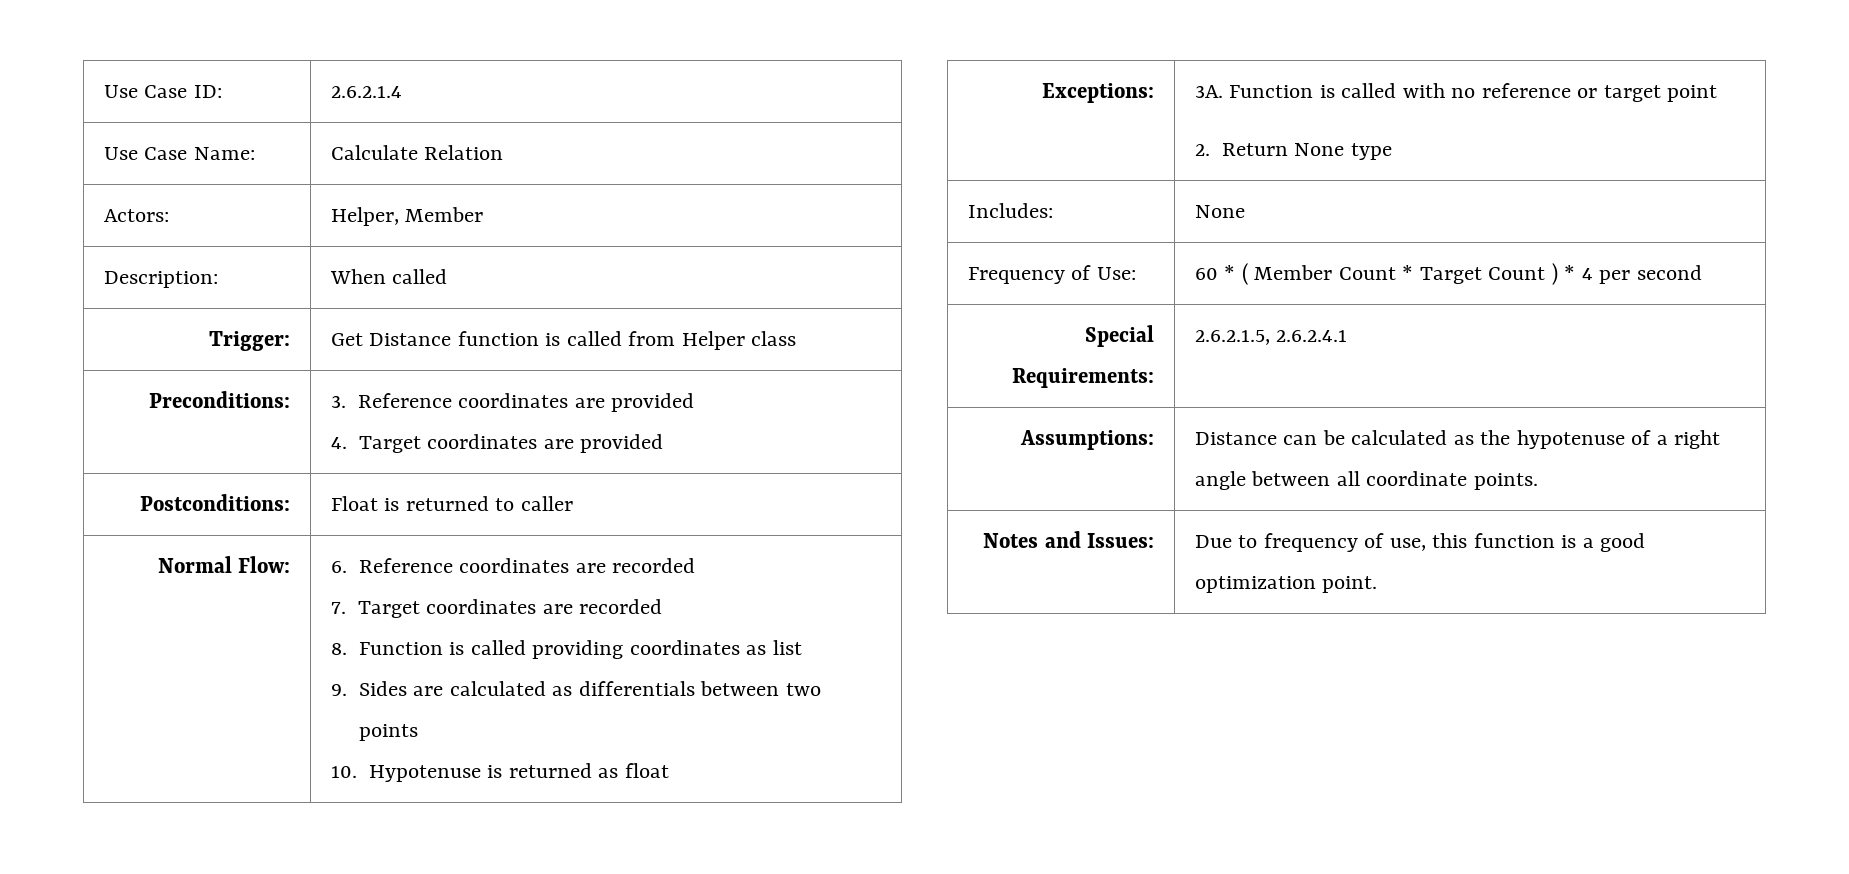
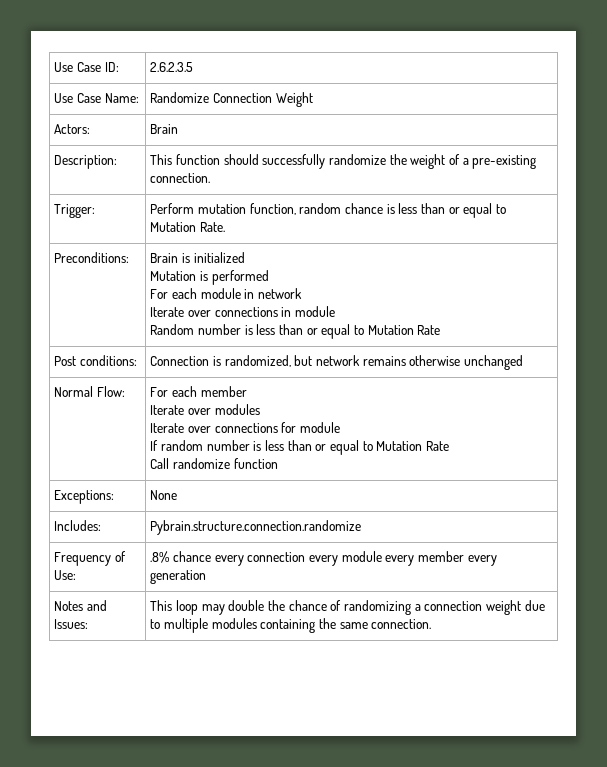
[330,86,402,98] 2.6.2.1.4 -> [150,62,194,72] 2.6.2.3.5
[330,145,504,160] Calculate Relation -> [150,92,313,107] Randomize Connection Weight
[330,207,484,226] Helper, Member -> [150,124,179,134] Brain
[329,269,448,284] [209,331,291,351] [330,331,797,350] [149,391,291,408] [330,393,695,412] [330,434,664,453] [140,494,291,511] [330,496,573,511] [157,556,291,573] [330,558,696,573] [330,599,663,618] [330,640,802,659] [330,681,821,696] [358,724,418,741] [330,763,669,782] [1042,83,1155,103] [1194,83,1718,102] [1194,143,1392,160] When called // Trigger: | Get Distance function is called from Helper class // Preconditions: | 3. Reference coordinates are provided // 4. Target coordinates are provided // Postconditions: | Float is returned to caller // Normal Flow: | 6. Reference coordinates are recorded // 7. Target coordinates are recorded // 8. Function is called providing coordinates as list // 9. Sides are calculated as differentials between two points // 10. Hypotenuse is returned as float // Exceptions: | 3A. Function is called with no reference or target point // 2. Return None type -> [150,154,537,169] [150,173,211,183] [54,204,96,218] [150,203,506,218] [150,222,226,232] [54,252,130,263] [150,252,245,263] [150,270,269,285] [150,288,302,299] [150,306,336,317] [150,324,441,339] [54,355,138,366] [150,355,523,370] [54,386,126,397] [150,386,247,397] [150,404,260,415] [150,422,341,433] [150,440,449,455] [150,458,278,469] [54,490,115,504] [150,490,178,500] This function should successfully randomize the weight of a pre-existing connection. // Trigger: | Perform mutation function, random chance is less than or equal to Mutation Rate. // Preconditions: | Brain is initialized // Mutation is performed // For each module in network // Iterate over connections in module // Random number is less than or equal to Mutation Rate // Post conditions: | Connection is randomized, but network remains otherwise unchanged // Normal Flow: | For each member // Iterate over modules // Iterate over connections for module // If random number is less than or equal to Mutation Rate // Call randomize function // Exceptions: | None
[1194,205,1245,218] | None -> [150,520,362,535] | Pybrain.structure.connection.randomize
[1194,263,1702,285] [1085,325,1155,347] [1012,368,1155,388] [1194,330,1348,345] [1020,430,1155,450] [1194,430,1721,449] [1194,471,1538,490] [983,531,1155,548] [1194,533,1646,552] [1194,576,1378,593] 60 * ( Member Count * Target Count ) * 4 per second // Special Requirements: | 2.6.2.1.5, 2.6.2.4.1 // Assumptions: | Distance can be calculated as the hypotenuse of a right angle between all coordinate points. // Notes and Issues: | Due to frequency of use, this function is a good optimization point. -> [150,551,497,566] [150,570,207,584] [54,600,108,611] [54,619,89,629] [150,600,545,615] [150,618,432,633] .8% chance every connection every module every member every generation // Notes and Issues: | This loop may double the chance of randomizing a connection weight due to multiple modules containing the same connection.

